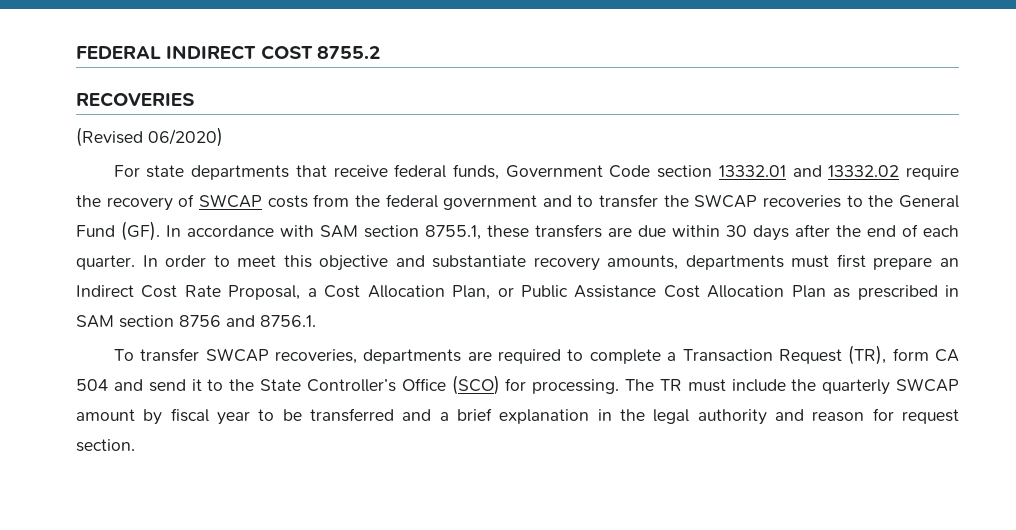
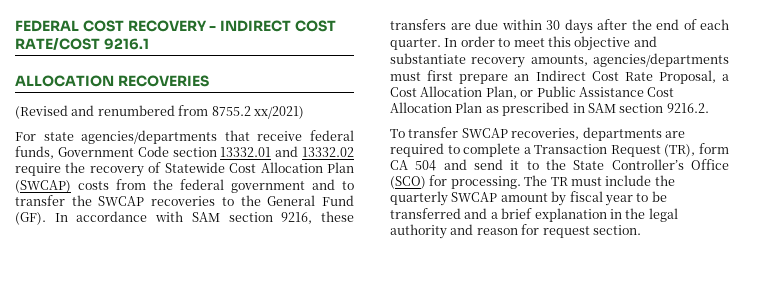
[166,45,380,60] [76,92,194,107] [76,127,223,147] INDIRECT COST 8755.2 // RECOVERIES // (Revised 06/2020) -> [82,20,336,32] [15,38,149,50] [15,75,209,87] [15,105,304,119] COST RECOVERY - INDIRECT COST RATE/COST 9216.1 // ALLOCATION RECOVERIES // (Revised and renumbered from 8755.2 xx/2021)
[191,165,290,180] departments -> [81,130,218,144] agencies/departments
[198,194,262,208] SWCAP -> [164,162,354,173] [15,180,71,193] Statewide Cost Allocation Plan (SWCAP)
[425,225,481,240] 8755.1, -> [281,212,313,224] 9216,
[685,255,784,270] departments -> [593,53,729,67] agencies/departments
[179,315,316,327] 8756 and 8756.1. -> [666,103,709,113] 9216.2.

